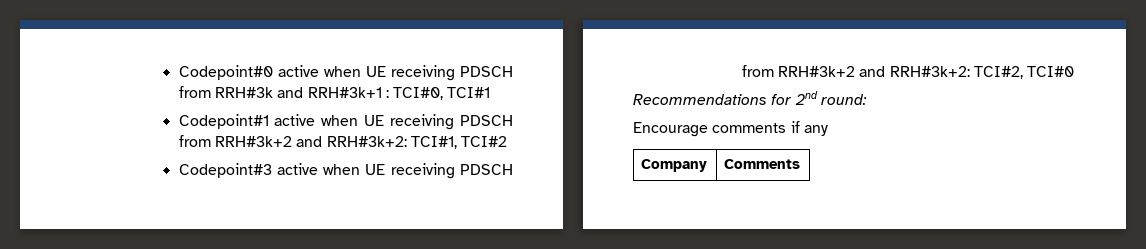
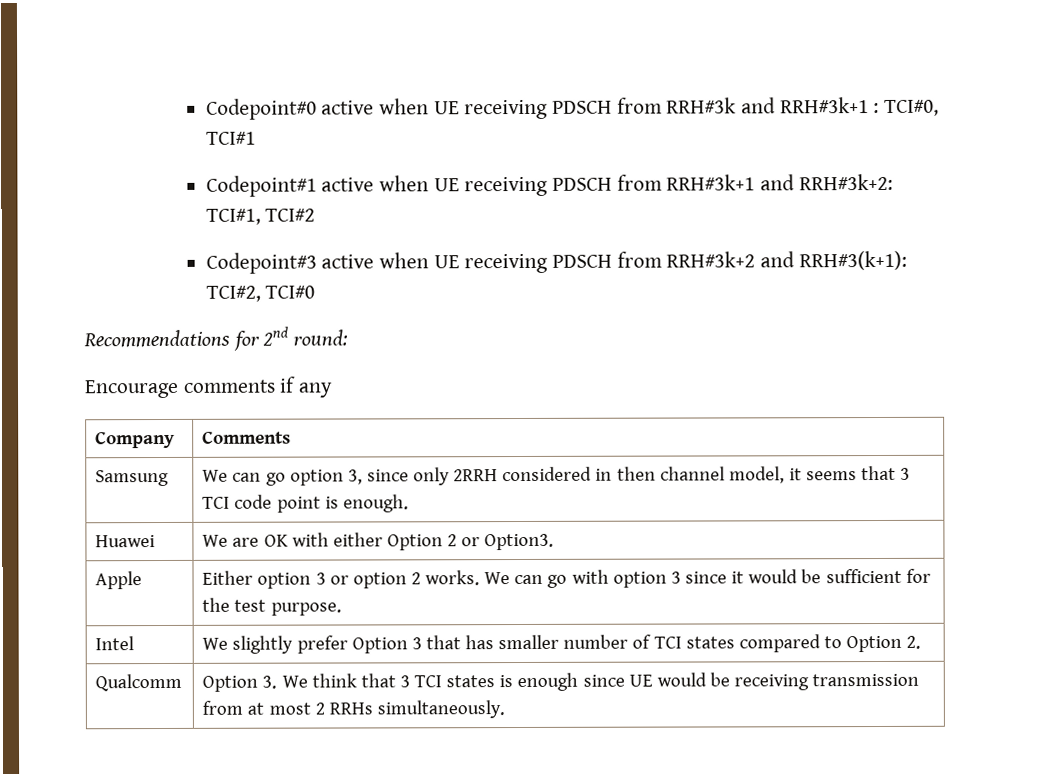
[214,136,292,147] RRH#3k+2 -> [666,174,756,191] RRH#3k+1
[889,66,970,77] RRH#3k+2: -> [798,250,907,271] RRH#3(k+1):
(801, 164) none -> [95,469,170,487] [202,465,911,486] [202,494,409,513] [95,535,156,548] [202,532,555,551] [95,571,143,590] [202,568,931,589] [202,597,342,616] [95,636,135,651] [202,634,922,654] [95,673,183,692] [202,672,920,692] [202,700,505,719] // Samsung | We can go option 3, since only 2RRH considered in then channel model, it seems that 3 TCI code point is enough. // Huawei | We are OK with either Option 2 or Option3. // Apple | Either option 3 or option 2 works. We can go with option 3 since it would be sufficient for the test purpose. // Intel | We slightly prefer Option 3 that has smaller number of TCI states compared to Option 2. // Qualcomm | Option 3. We think that 3 TCI states is enough since UE would be receiving transmission from at most 2 RRHs simultaneously.

